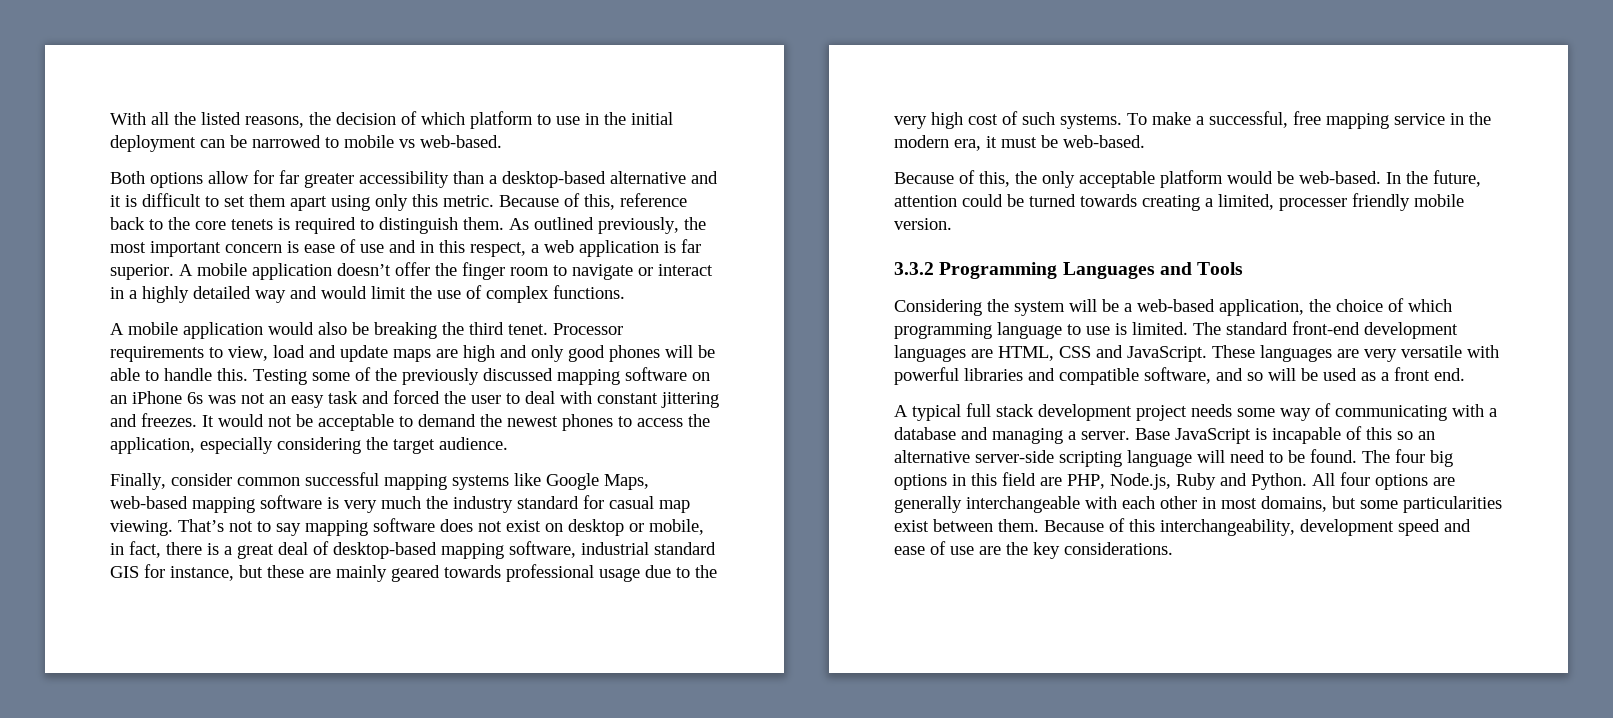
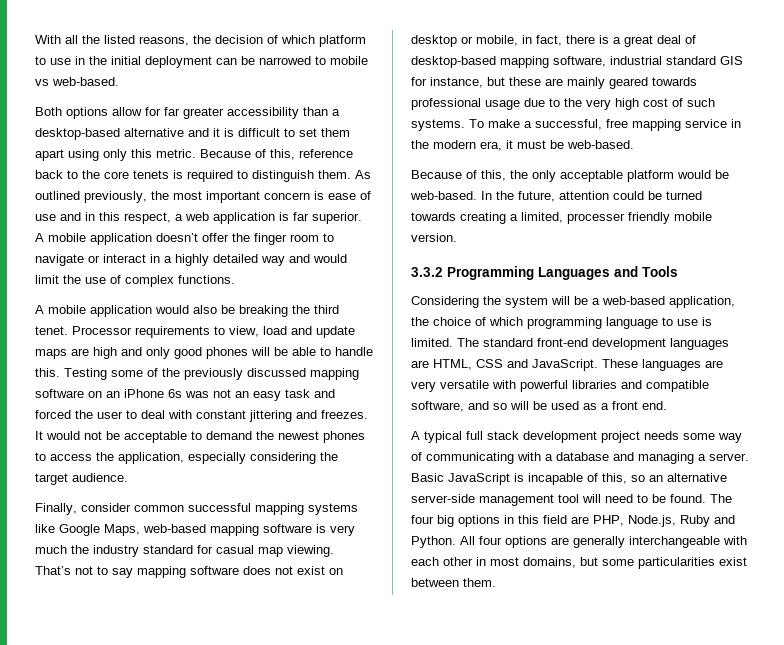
[1135,428,1170,440] Base -> [411,473,444,482] Basic
[1366,427,1392,440] this -> [602,473,627,484] this,
[1059,450,1192,467] scripting language -> [479,494,579,506] management tool
[1044,518,1471,536] [894,541,1173,559] Because of this interchangeability, development speed and ease of use are the key considerations. -> (496, 582) none

